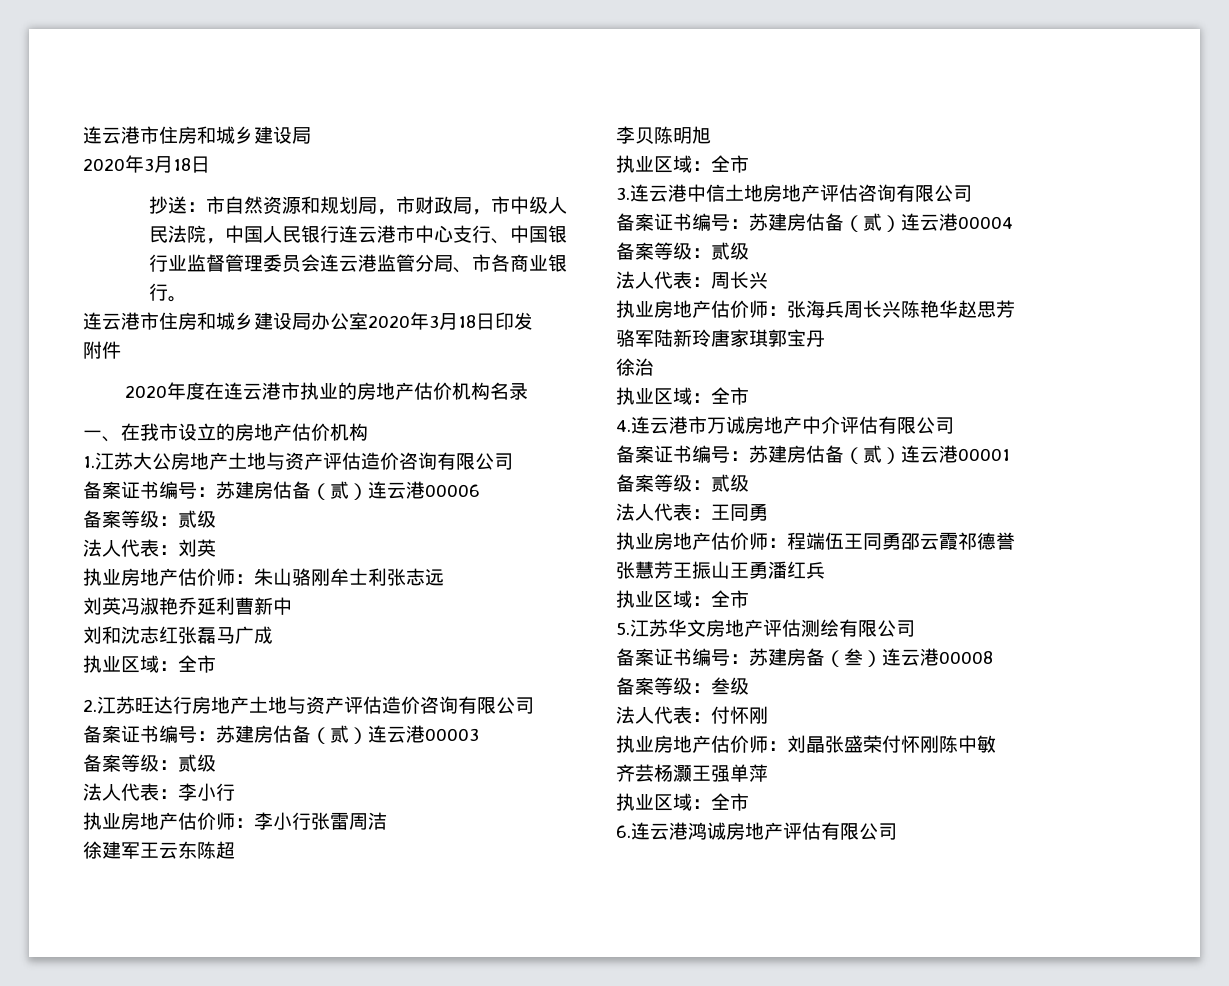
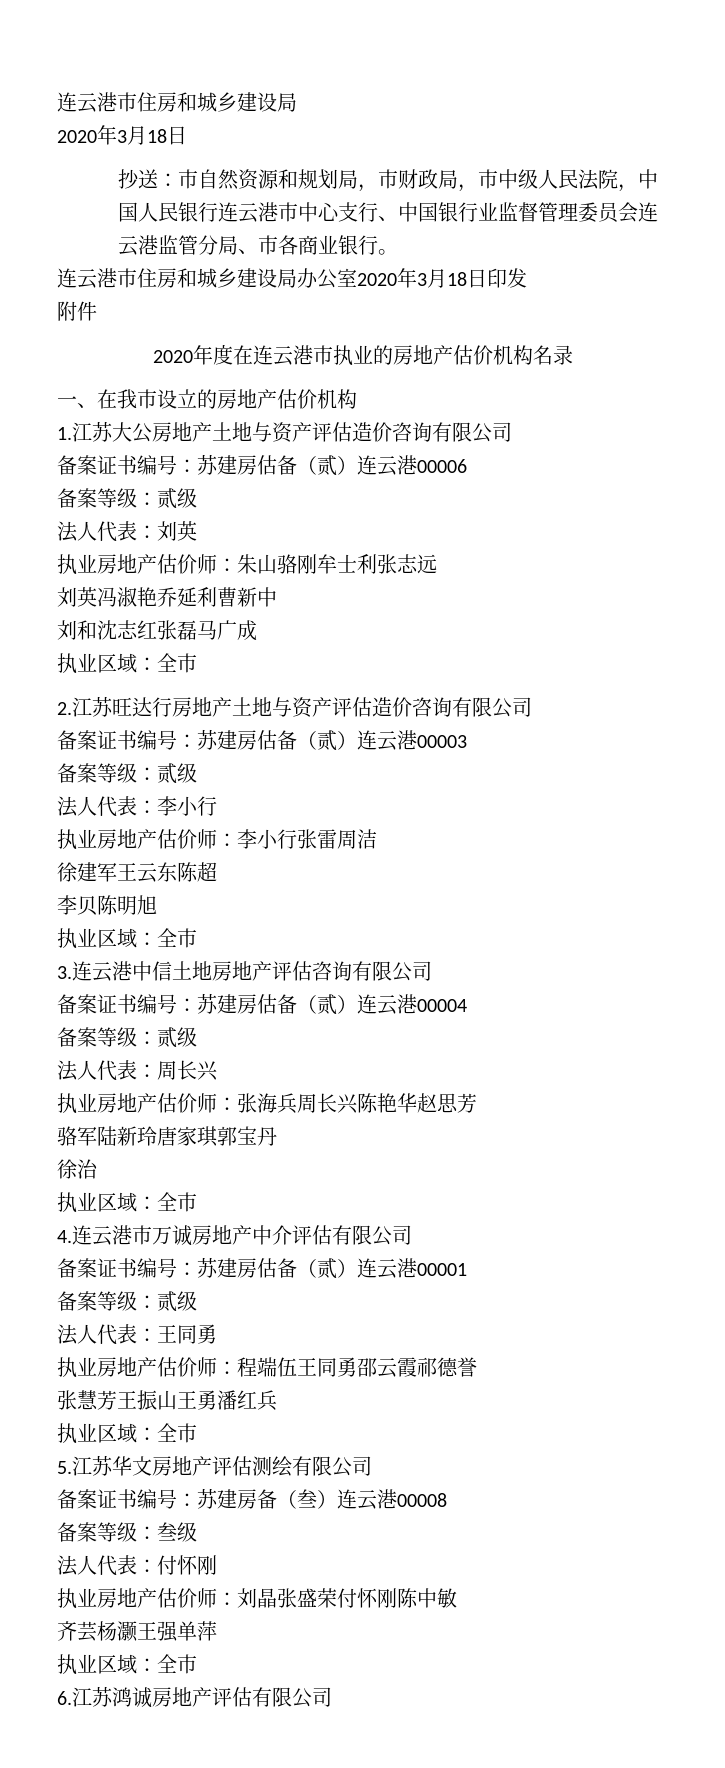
[631,822,688,840] 连云港 -> [72,1686,113,1707] 江苏

